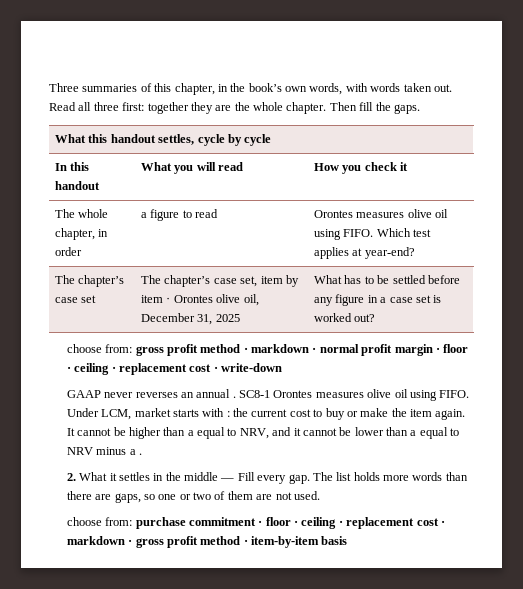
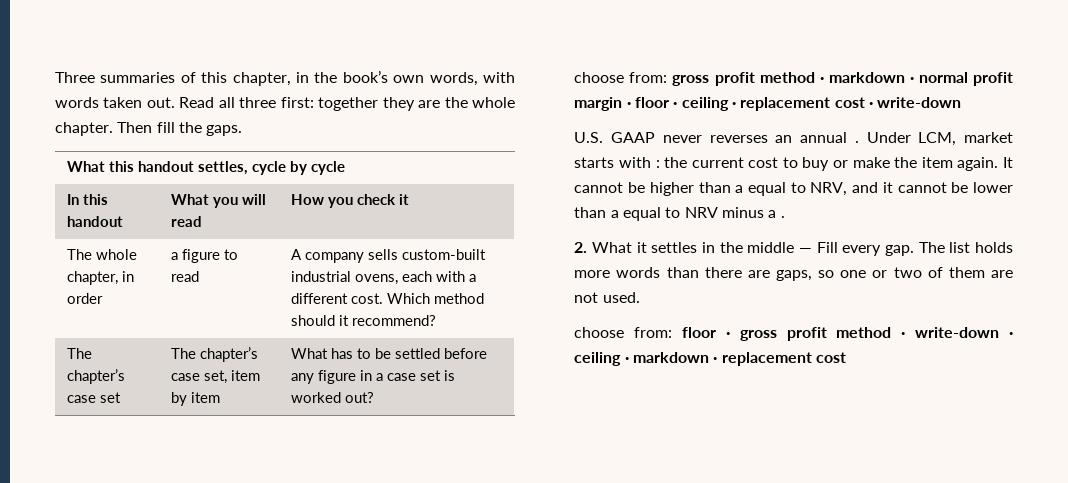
[314,209,449,218] [314,228,432,240] [314,247,415,259] Orontes measures olive oil using FIFO. Which test applies at year-end? -> [291,249,487,263] [291,271,477,285] [291,293,485,304] [291,315,437,326] A company sells custom-built industrial ovens, each with a different cost. Which method should it recommend?
[166,294,259,306] [141,313,240,325] · Orontes olive oil, December 31, 2025 -> (221, 397) none
(283, 367) none -> [574,132,604,143] U.S.
[239,389,470,401] SC8-1 Orontes measures olive oil using FIFO. -> (859, 142) none
[135,517,445,529] [66,536,348,548] purchase commitment · floor · ceiling · replacement cost · markdown · gross profit method · item-by-item basis -> [682,327,1014,341] [574,352,846,366] floor · gross profit method · write-down · ceiling · markdown · replacement cost

